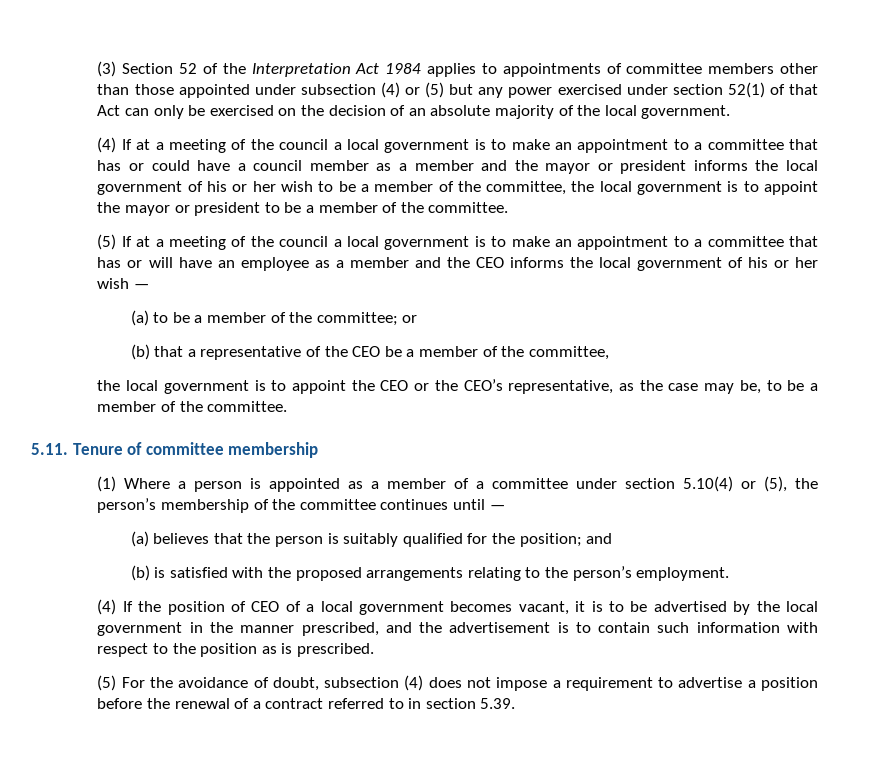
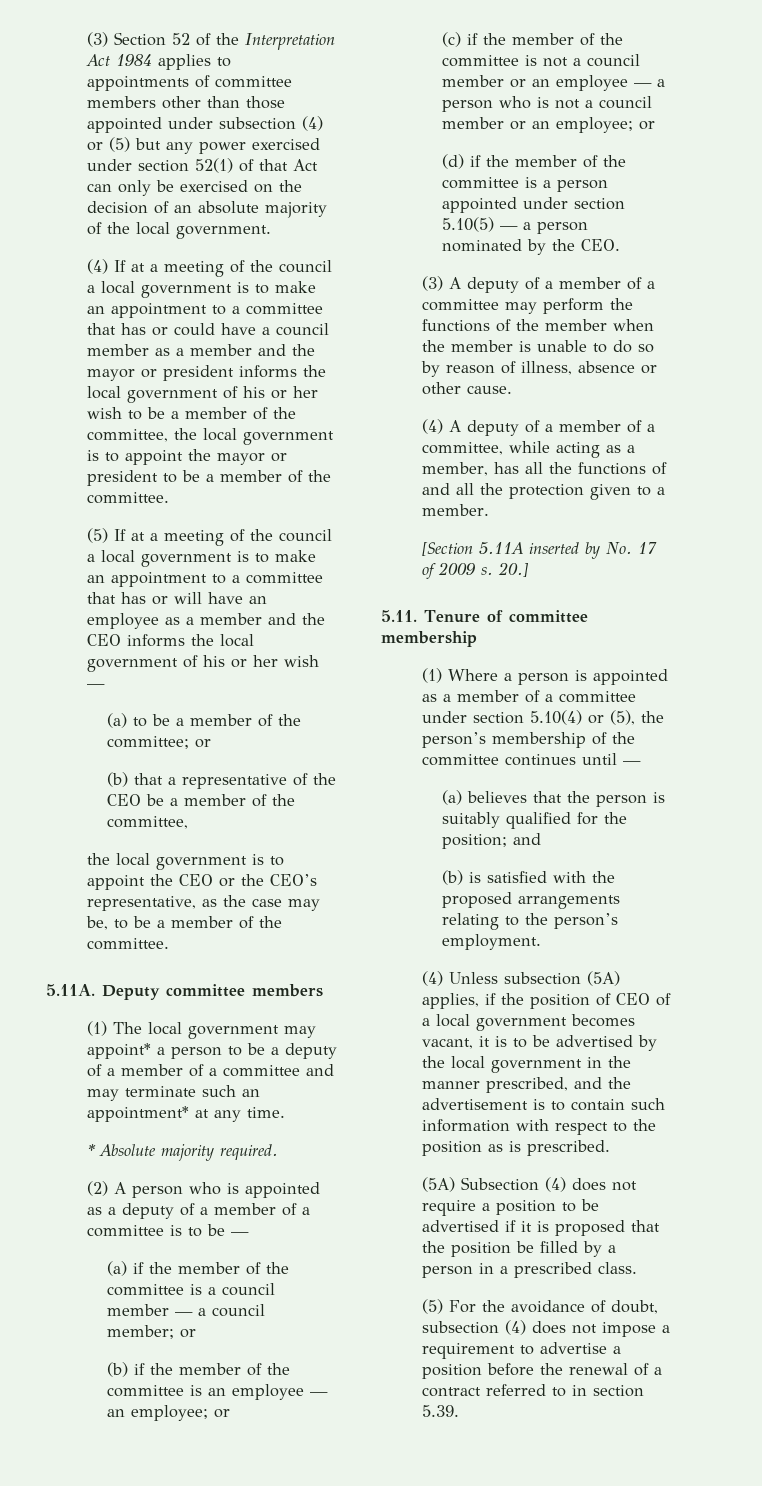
(288, 406) none -> [46,984,323,1000] [86,1021,316,1039] [86,1043,337,1059] [86,1064,334,1077] [86,1085,260,1101] [86,1106,285,1122] [86,1144,278,1161] [86,1181,320,1198] [86,1203,310,1219] [86,1224,249,1237] [107,1261,290,1276] [107,1283,276,1296] [107,1304,266,1317] [107,1325,197,1339] [107,1362,291,1377] [107,1384,329,1400] [107,1405,231,1421] [442,32,624,47] [442,54,641,67] [442,75,666,91] [442,96,653,112] [442,117,656,133] [442,154,627,169] [442,177,609,192] [442,197,626,213] [442,217,589,234] [442,239,621,255] [421,276,655,293] [421,298,633,314] [421,319,654,332] [421,340,654,353] [420,361,657,377] [421,382,512,395] [421,419,655,436] [421,441,635,458] [421,462,667,476] [421,483,665,500] [421,504,489,516] [421,541,657,559] [421,562,529,580] // 5.11A. Deputy committee members // (1) The local government may appoint* a person to be a deputy of a member of a committee and may terminate such an appointment* at any time. // * Absolute majority required. // (2) A person who is appointed as a deputy of a member of a committee is to be — // (a) if the member of the committee is a council member — a council member; or // (b) if the member of the committee is an employee — an employee; or // (c) if the member of the committee is not a council member or an employee — a person who is not a council member or an employee; or // (d) if the member of the committee is a person appointed under section 5.10(5) — a person nominated by the CEO. // (3) A deputy of a member of a committee may perform the functions of the member when the member is unable to do so by reason of illness, absence or other cause. // (4) A deputy of a member of a committee, while acting as a member, has all the functions of and all the protection given to a member. // [Section 5.11A inserted by No. 17 of 2009 s. 20.]
[122,601,133,612] If -> [448,971,620,986] [421,993,496,1009] Unless subsection (5A) applies, if
(374, 650) none -> [421,1177,637,1192] [421,1199,599,1216] [421,1220,660,1236] [421,1241,616,1257] [421,1262,637,1278] // (5A) Subsection (4) does not require a position to be advertised if it is proposed that the position be filled by a person in a prescribed class.

